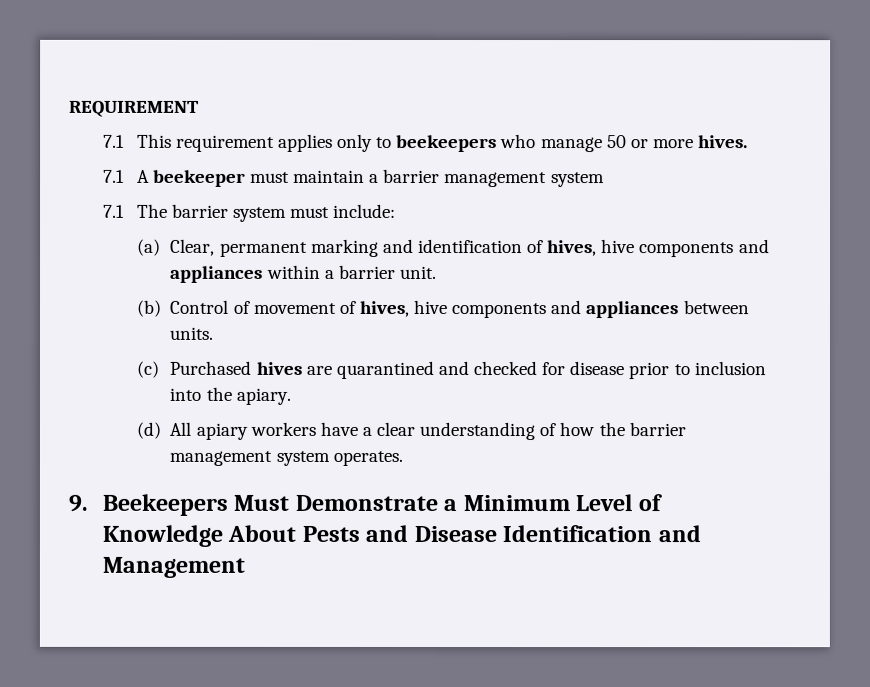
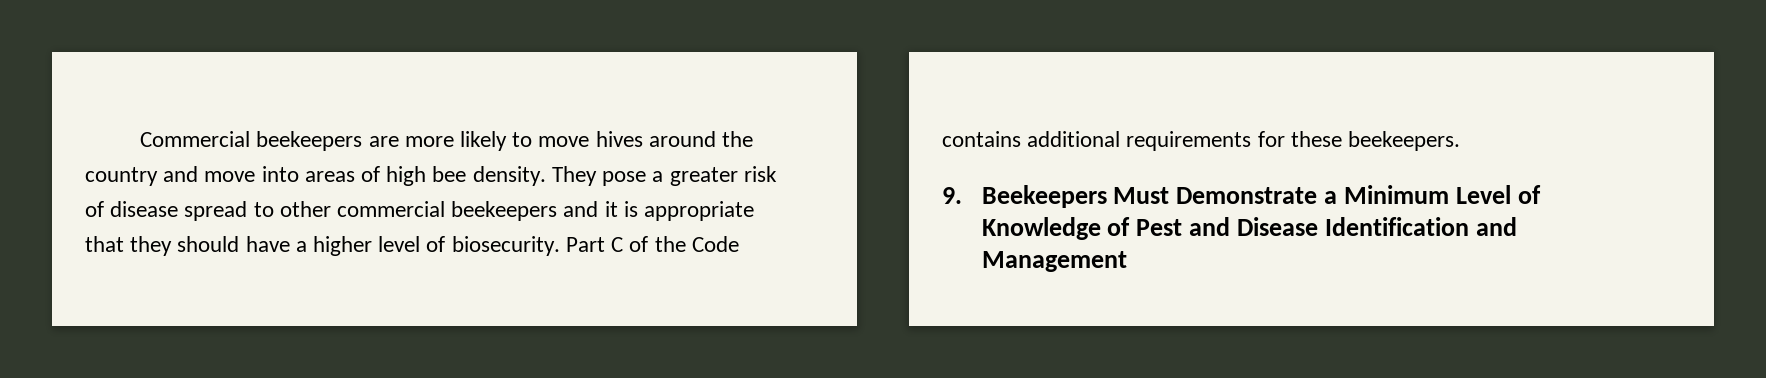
[69,100,199,117] [102,133,749,153] [102,168,605,188] [102,203,397,222] [136,238,770,258] [170,264,437,283] [136,299,750,319] [170,326,215,340] [135,360,766,380] [169,386,291,405] [135,421,686,441] [169,450,403,466] REQUIREMENT // 7.1 This requirement applies only to beekeepers who manage 50 or more hives. // 7.1 A beekeeper must maintain a barrier management system // 7.1 The barrier system must include: // (a) Clear, permanent marking and identification of hives, hive components and appliances within a barrier unit. // (b) Control of movement of hives, hive components and appliances between units. // (c) Purchased hives are quarantined and checked for disease prior to inclusion into the apiary. // (d) All apiary workers have a clear understanding of how the barrier management system operates. -> [140,131,754,151] [85,166,777,186] [85,201,755,221] [85,236,739,256] [942,131,1461,151] Commercial beekeepers are more likely to move hives around the country and move into areas of high bee density. They pose a greater risk of disease spread to other commercial beekeepers and it is appropriate that they should have a higher level of biosecurity. Part C of the Code contains additional requirements for these beekeepers.
[227,524,360,542] About Pests -> [1107,217,1183,236] of Pest

